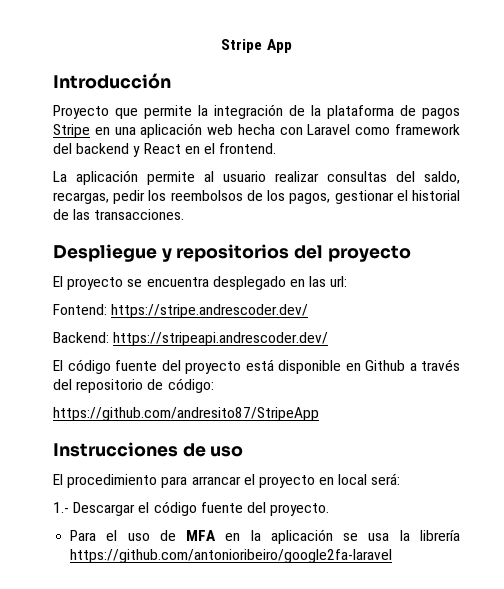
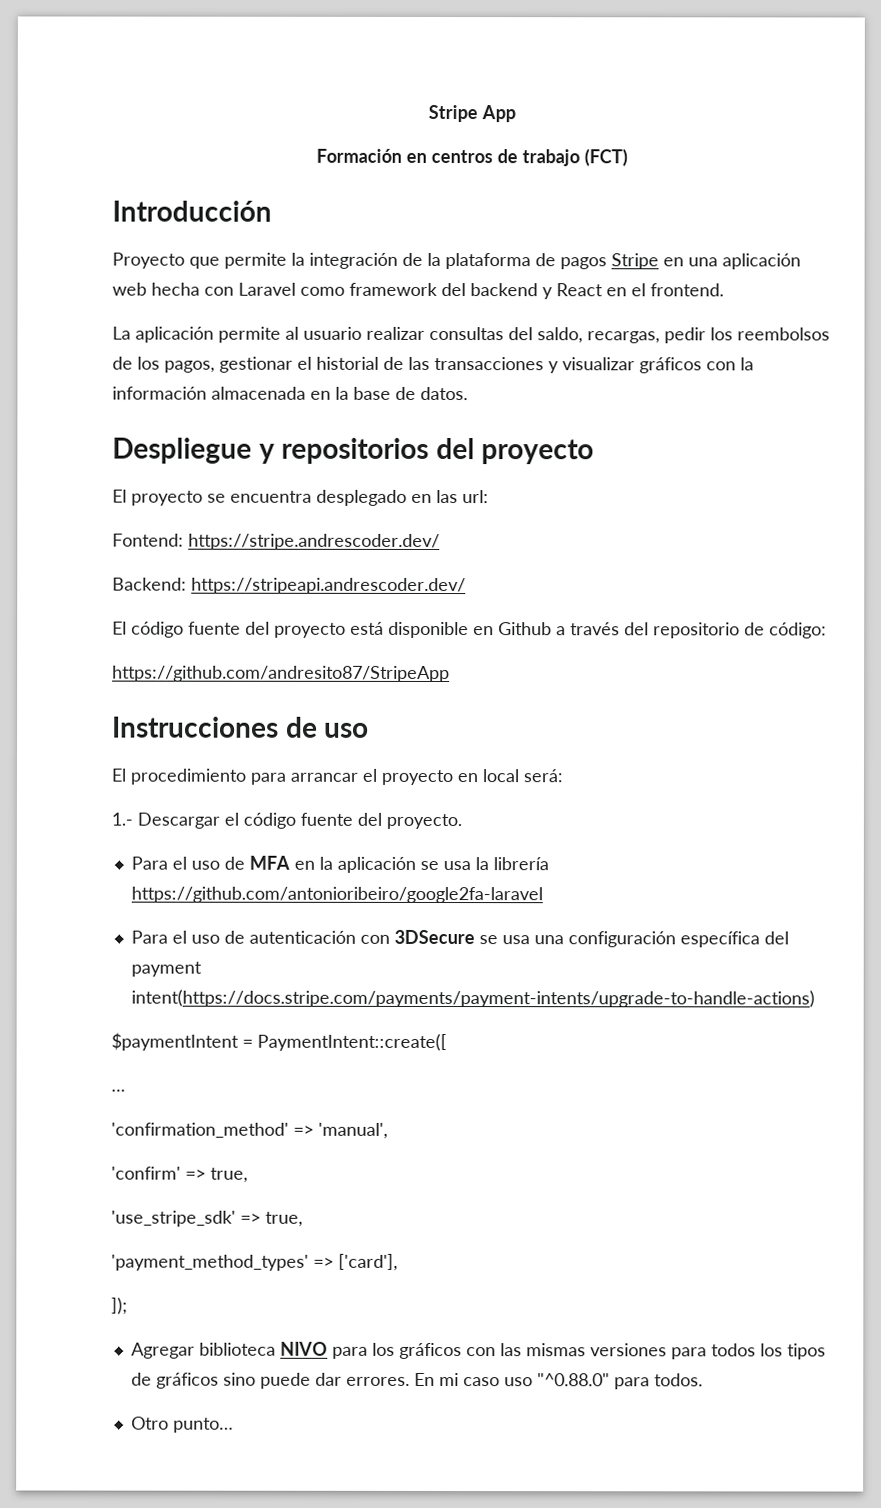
(292, 46) none -> [315,148,628,167] // Formación en centros de trabajo (FCT)
[94,209,185,220] transacciones. -> [434,356,754,374] [112,386,468,401] transacciones y visualizar gráficos con la información almacenada en la base de datos.
(393, 556) none -> [130,929,789,948] [130,961,202,977] [130,989,815,1008] [111,1032,447,1052] [111,1089,126,1092] [111,1122,388,1139] [111,1166,248,1183] [111,1210,303,1227] [111,1253,398,1271] [111,1297,128,1315] [130,1341,826,1360] [130,1372,703,1390] [130,1416,234,1433] // Para el uso de autenticación con 3DSecure se usa una configuración específica del payment intent(https://docs.stripe.com/payments/payment-intents/upgrade-to-handle-actions) // $paymentIntent = PaymentIntent::create([ // … // 'confirmation_method' => 'manual', // 'confirm' => true, // 'use_stripe_sdk' => true, // 'payment_method_types' => ['card'], // ]); // Agregar biblioteca NIVO para los gráficos con las mismas versiones para todos los tipos de gráficos sino puede dar errores. En mi caso uso "^0.88.0" para todos. // Otro punto…

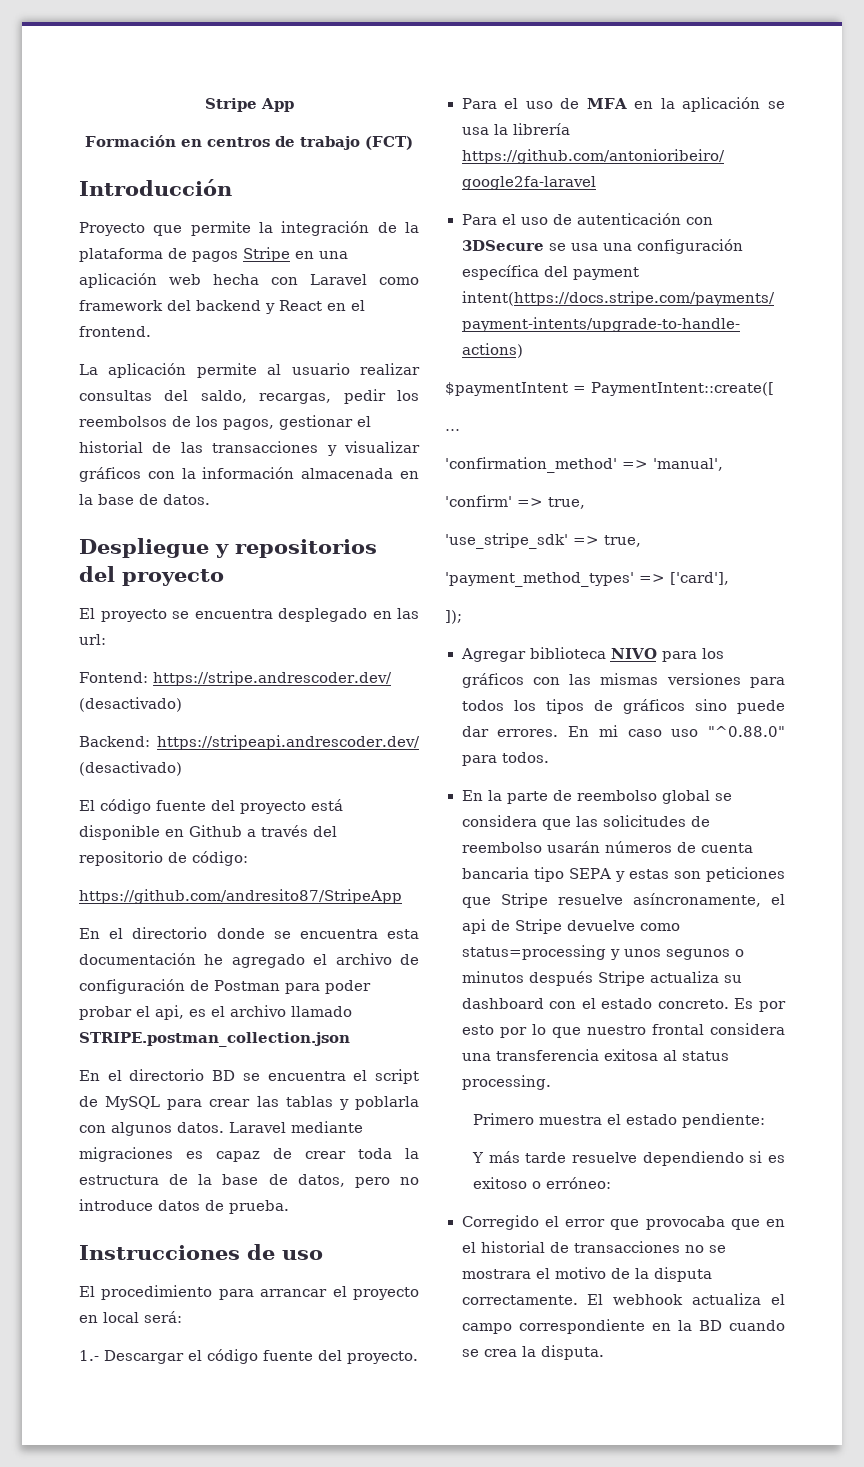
(440, 541) none -> [79,697,182,712] (desactivado)
(466, 586) none -> [79,761,182,776] (desactivado)
(450, 674) none -> [79,927,419,939] [79,953,419,968] [79,979,371,994] [79,1005,352,1020] [79,1032,350,1047] [79,1069,419,1084] [79,1096,419,1110] [79,1121,363,1136] [79,1147,419,1162] [79,1174,419,1188] [79,1199,289,1214] // En el directorio donde se encuentra esta documentación he agregado el archivo de configuración de Postman para poder probar el api, es el archivo llamado STRIPE.postman_collection.json // En el directorio BD se encuentra el script de MySQL para crear las tablas y poblarla con algunos datos. Laravel mediante migraciones es capaz de crear toda la estructura de la base de datos, pero no introduce datos de prueba.
[130,1416,234,1433] Otro punto… -> [461,790,732,804] [461,815,710,830] [461,841,753,853] [461,867,785,882] [461,893,785,908] [461,919,680,934] [461,945,744,960] [461,971,742,986] [461,998,786,1012] [461,1023,785,1038] [461,1049,729,1061] [461,1075,551,1090] [472,1113,765,1128] [471,1151,785,1166] [472,1177,611,1189] [461,1215,785,1230] [461,1241,726,1253] [461,1267,712,1282] [461,1293,785,1305] [461,1319,785,1334] [461,1345,604,1360] En la parte de reembolso global se considera que las solicitudes de reembolso usarán números de cuenta bancaria tipo SEPA y estas son peticiones que Stripe resuelve asíncronamente, el api de Stripe devuelve como status=processing y unos segunos o minutos después Stripe actualiza su dashboard con el estado concreto. Es por esto por lo que nuestro frontal considera una transferencia exitosa al status processing. // Primero muestra el estado pendiente: // Y más tarde resuelve dependiendo si es exitoso o erróneo: // Corregido el error que provocaba que en el historial de transacciones no se mostrara el motivo de la disputa correctamente. El webhook actualiza el campo correspondiente en la BD cuando se crea la disputa.

